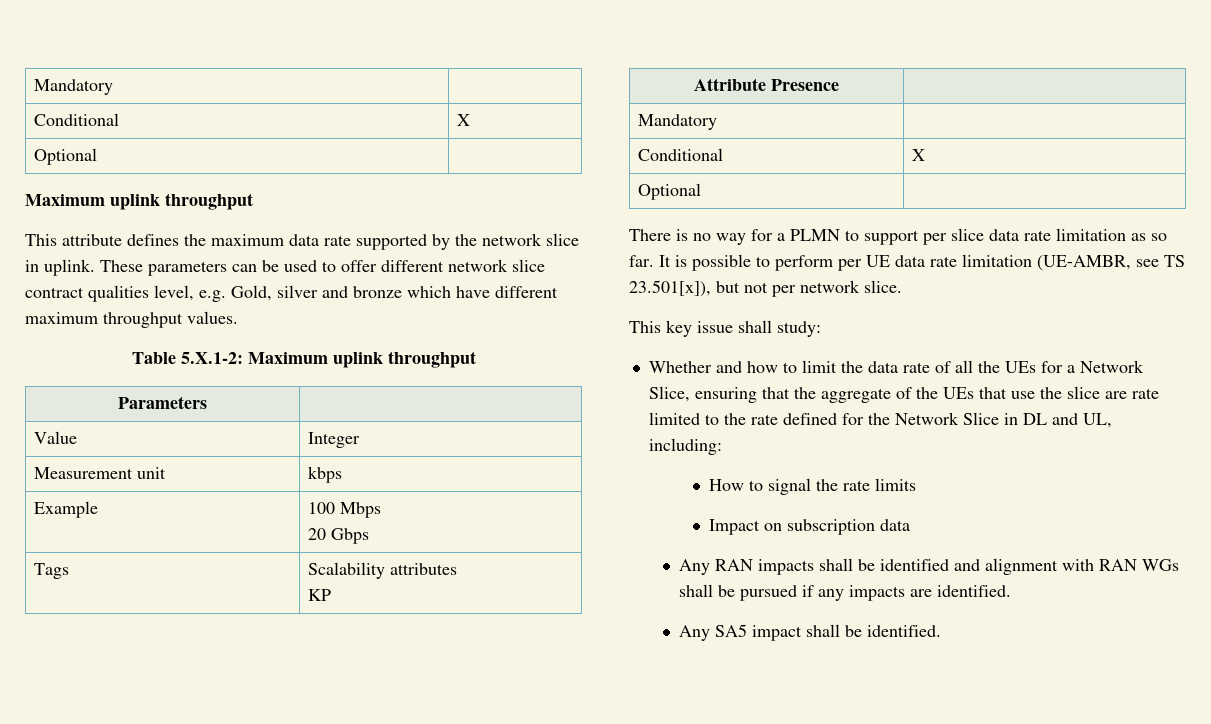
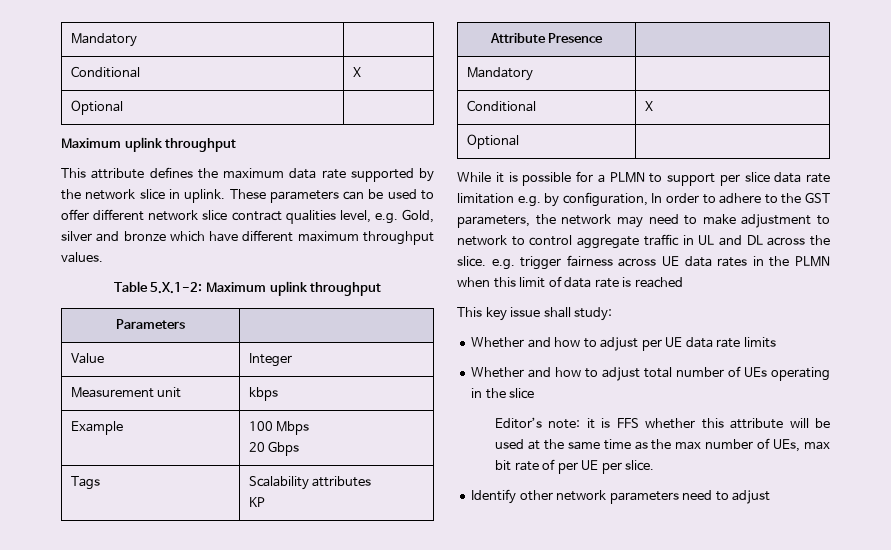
[629,229,746,245] There is no way -> [457,172,572,186] While it is possible
[1131,233,1167,241] [629,254,1185,271] [629,280,902,297] as so far. It is possible to perform per UE data rate limitation (UE-AMBR, see TS 23.501[x]), but not per network slice. -> [517,192,830,207] [457,214,830,228] [457,234,830,249] [457,255,830,270] [457,276,683,288] e.g. by configuration, In order to adhere to the GST parameters, the network may need to make adjustment to network to control aggregate traffic in UL and DL across the slice. e.g. trigger fairness across UE data rates in the PLMN when this limit of data rate is reached
[801,360,1144,373] [648,386,1159,403] [648,412,1112,428] [648,438,722,455] [709,478,917,495] [709,519,911,535] [679,558,1180,575] [679,584,1012,601] [679,624,942,641] limit the data rate of all the UEs for a Network Slice, ensuring that the aggregate of the UEs that use the slice are rate limited to the rate defined for the Network Slice in DL and UL, including: // How to signal the rate limits // Impact on subscription data // Any RAN impacts shall be identified and alignment with RAN WGs shall be pursued if any impacts are identified. // Any SA5 impact shall be identified. -> [600,337,776,351] [471,366,831,381] [471,388,535,399] [495,417,830,429] [495,438,830,452] [495,459,655,474] [471,489,771,504] adjust per UE data rate limits // Whether and how to adjust total number of UEs operating in the slice // Editor’s note: it is FFS whether this attribute will be used at the same time as the max number of UEs, max bit rate of per UE per slice. // Identify other network parameters need to adjust

